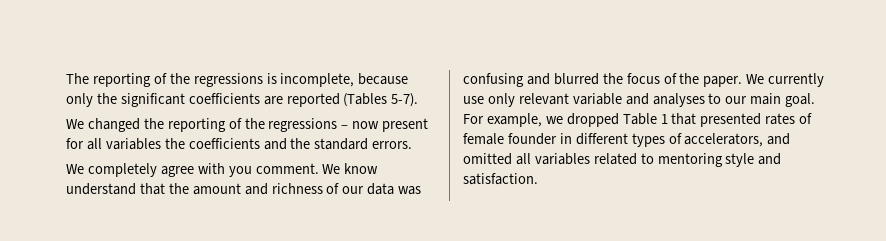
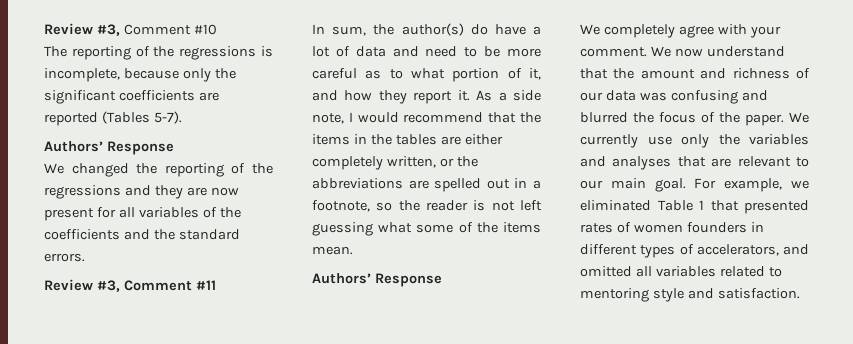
(66, 78) none -> [44,23,217,36] Review #3, Comment #10 //
(419, 100) none -> [44,141,174,155] // Authors’ Response
[341,125,349,129] – -> [124,185,207,199] and they are
(161, 144) none -> [202,207,217,218] of
(413, 145) none -> [44,279,216,292] [312,23,541,36] [312,46,541,57] [312,68,541,82] [312,90,541,104] [312,112,541,124] [312,134,503,145] [312,156,478,170] [312,178,541,192] [312,200,542,212] [312,222,541,236] [312,246,353,255] [312,273,442,287] // Review #3, Comment #11 // In sum, the author(s) do have a lot of data and need to be more careful as to what portion of it, and how they report it. As a side note, I would recommend that the items in the tables are either completely written, or the abbreviations are spelled out in a footnote, so the reader is not left guessing what some of the items mean. // Authors’ Response
[228,166,252,177] you -> [749,26,781,38] your
[344,163,379,174] know -> [674,48,703,57] now
[518,93,705,107] relevant variable and analyses -> [718,134,809,145] [580,156,791,170] the variables and analyses that are relevant
[566,113,619,127] dropped -> [580,200,651,211] eliminated
[463,133,557,145] female founder -> [633,222,747,233] women founders

